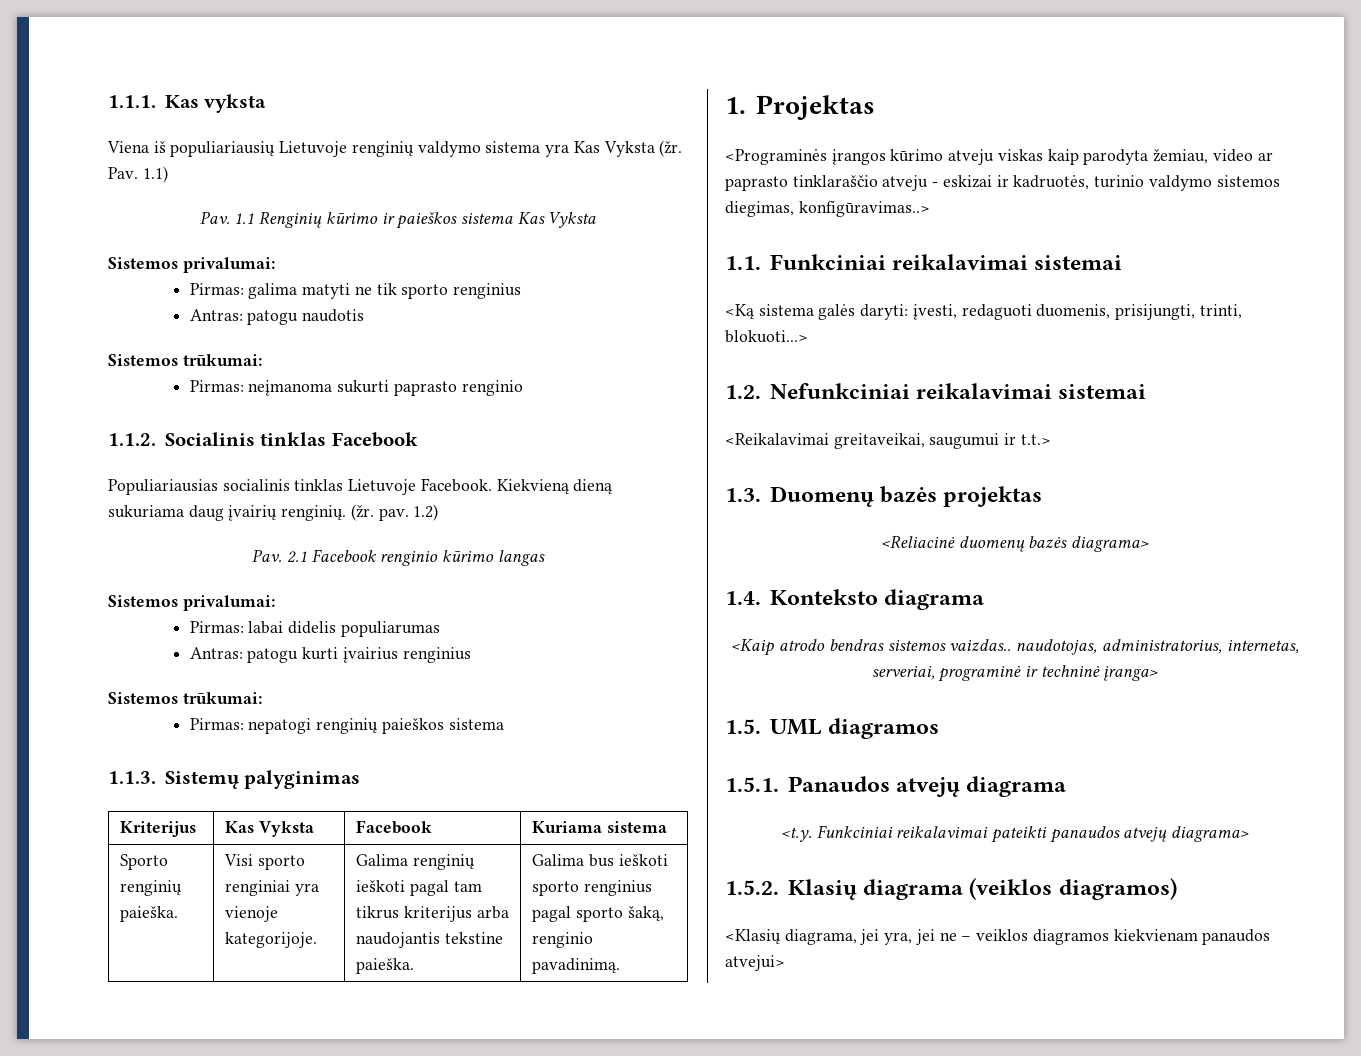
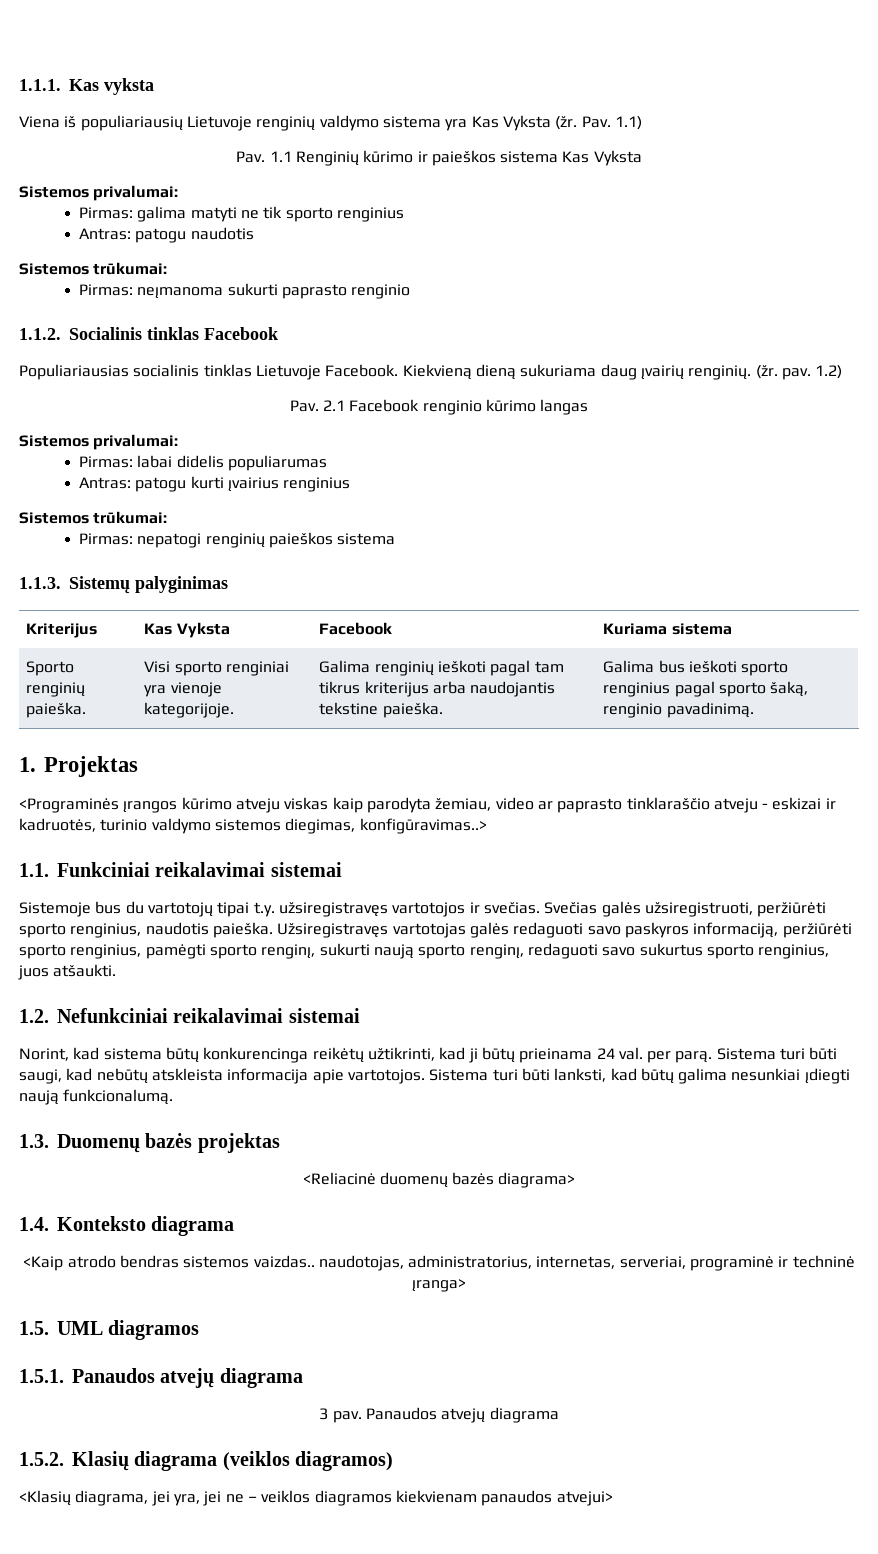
[725,304,1242,320] [725,330,808,343] [725,383,1147,399] [725,433,1051,449] <Ką sistema galės daryti: įvesti, redaguoti duomenis, prisijungti, trinti, blokuoti...> // 1.2. Nefunkciniai reikalavimai sistemai // <Reikalavimai greitaveikai, saugumui ir t.t.> -> [19,901,827,917] [19,922,852,938] [19,943,830,959] [18,964,117,980] [19,1008,360,1023] [19,1047,838,1063] [19,1068,850,1084] [19,1089,174,1105] Sistemoje bus du vartotojų tipai t.y. užsiregistravęs vartotojos ir svečias. Svečias galės užsiregistruoti, peržiūrėti sporto renginius, naudotis paieška. Užsiregistravęs vartotojas galės redaguoti savo paskyros informaciją, peržiūrėti sporto renginius, pamėgti sporto renginį, sukurti naują sporto renginį, redaguoti savo sukurtus sporto renginius, juos atšaukti. // 1.2. Nefunkciniai reikalavimai sistemai // Norint, kad sistema būtų konkurencinga reikėtų užtikrinti, kad ji būtų prieinama 24 val. per parą. Sistema turi būti saugi, kad nebūtų atskleista informacija apie vartotojos. Sistema turi būti lanksti, kad būtų galima nesunkiai įdiegti naują funkcionalumą.
[780,825,1250,843] <t.y. Funkciniai reikalavimai pateikti panaudos atvejų diagrama> -> [319,1407,559,1423] 3 pav. Panaudos atvejų diagrama

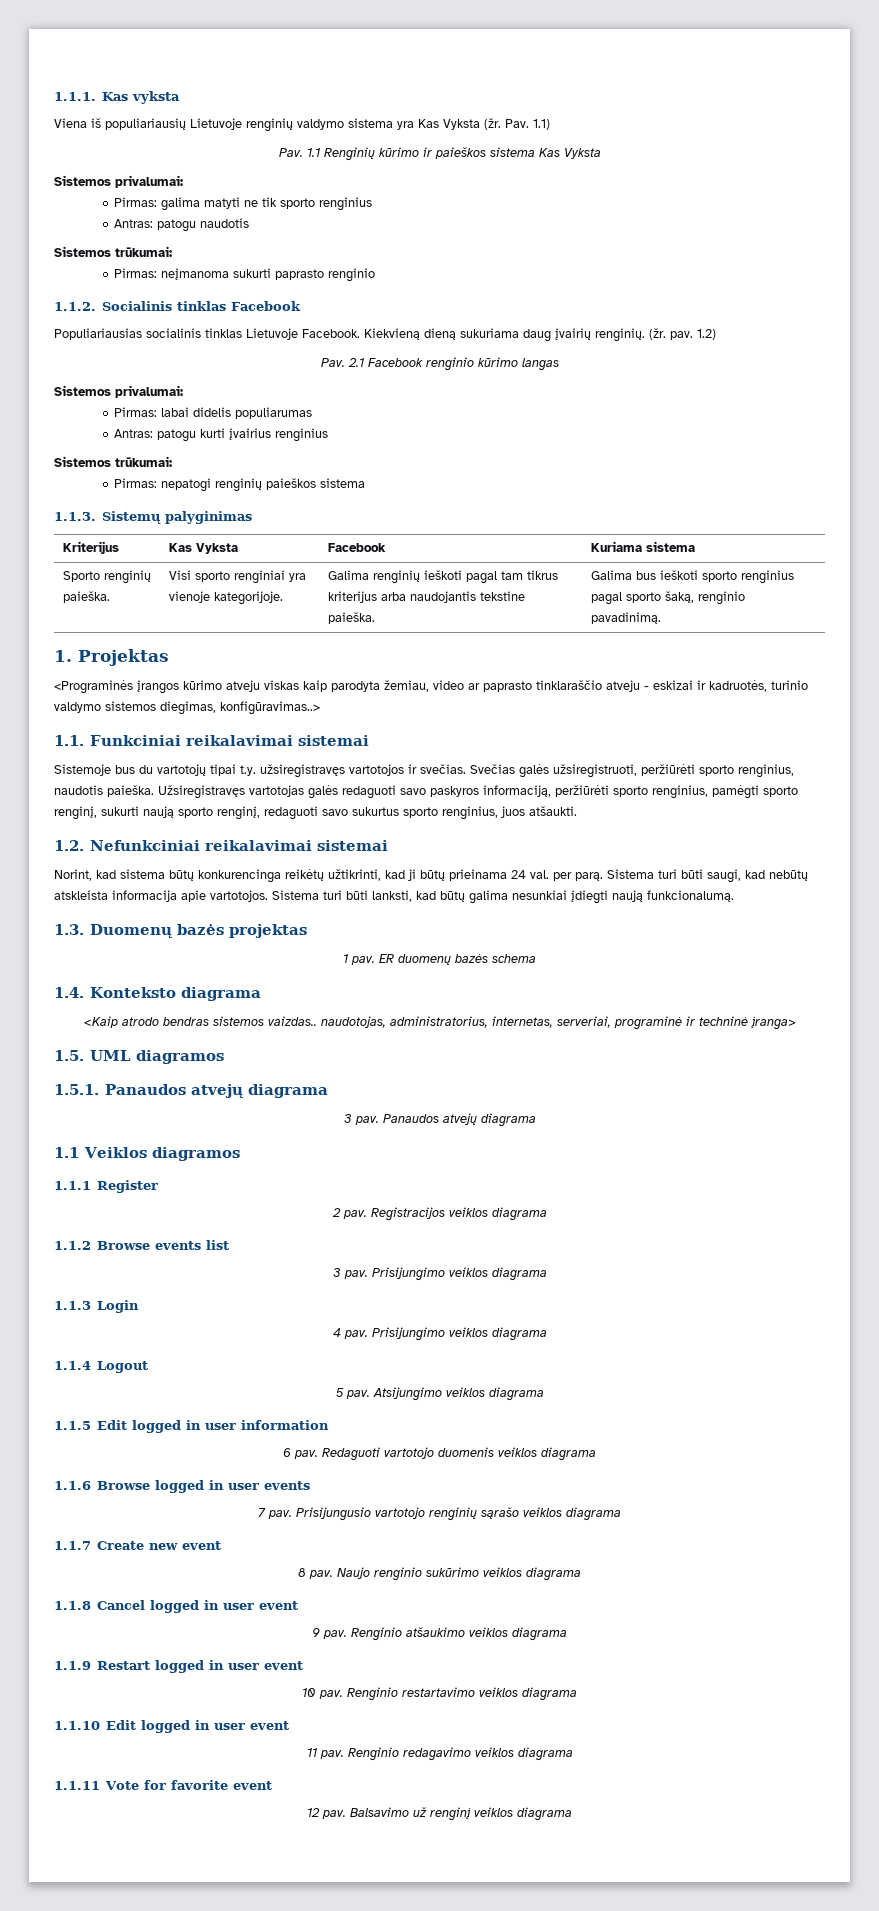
[302,1172,376,1185] <Reliacinė -> [343,954,394,965] 1 pav. ER
[498,1172,576,1188] diagrama> -> [492,954,536,963] schema
[19,1451,394,1471] [19,1490,613,1506] 1.5.2. Klasių diagrama (veiklos diagramos) // <Klasių diagrama, jei yra, jei ne – veiklos diagramos kiekvienam panaudos atvejui> -> [54,1147,241,1161] [54,1180,159,1193] [331,1207,547,1221] [54,1240,230,1250] [332,1267,547,1281] [54,1300,140,1313] [332,1327,547,1341] [54,1361,149,1373] [335,1387,544,1401] [54,1420,330,1433] [283,1447,596,1461] [54,1480,311,1493] [258,1507,621,1521] [54,1541,222,1550] [298,1567,581,1581] [54,1600,299,1613] [312,1627,567,1641] [54,1660,304,1673] [302,1687,577,1701] [54,1720,290,1733] [306,1747,573,1761] [54,1780,273,1790] [307,1807,572,1821] 1.1 Veiklos diagramos // 1.1.1 Register // 2 pav. Registracijos veiklos diagrama // 1.1.2 Browse events list // 3 pav. Prisijungimo veiklos diagrama // 1.1.3 Login // 4 pav. Prisijungimo veiklos diagrama // 1.1.4 Logout // 5 pav. Atsijungimo veiklos diagrama // 1.1.5 Edit logged in user information // 6 pav. Redaguoti vartotojo duomenis veiklos diagrama // 1.1.6 Browse logged in user events // 7 pav. Prisijungusio vartotojo renginių sąrašo veiklos diagrama // 1.1.7 Create new event // 8 pav. Naujo renginio sukūrimo veiklos diagrama // 1.1.8 Cancel logged in user event // 9 pav. Renginio atšaukimo veiklos diagrama // 1.1.9 Restart logged in user event // 10 pav. Renginio restartavimo veiklos diagrama // 1.1.10 Edit logged in user event // 11 pav. Renginio redagavimo veiklos diagrama // 1.1.11 Vote for favorite event // 12 pav. Balsavimo už renginį veiklos diagrama

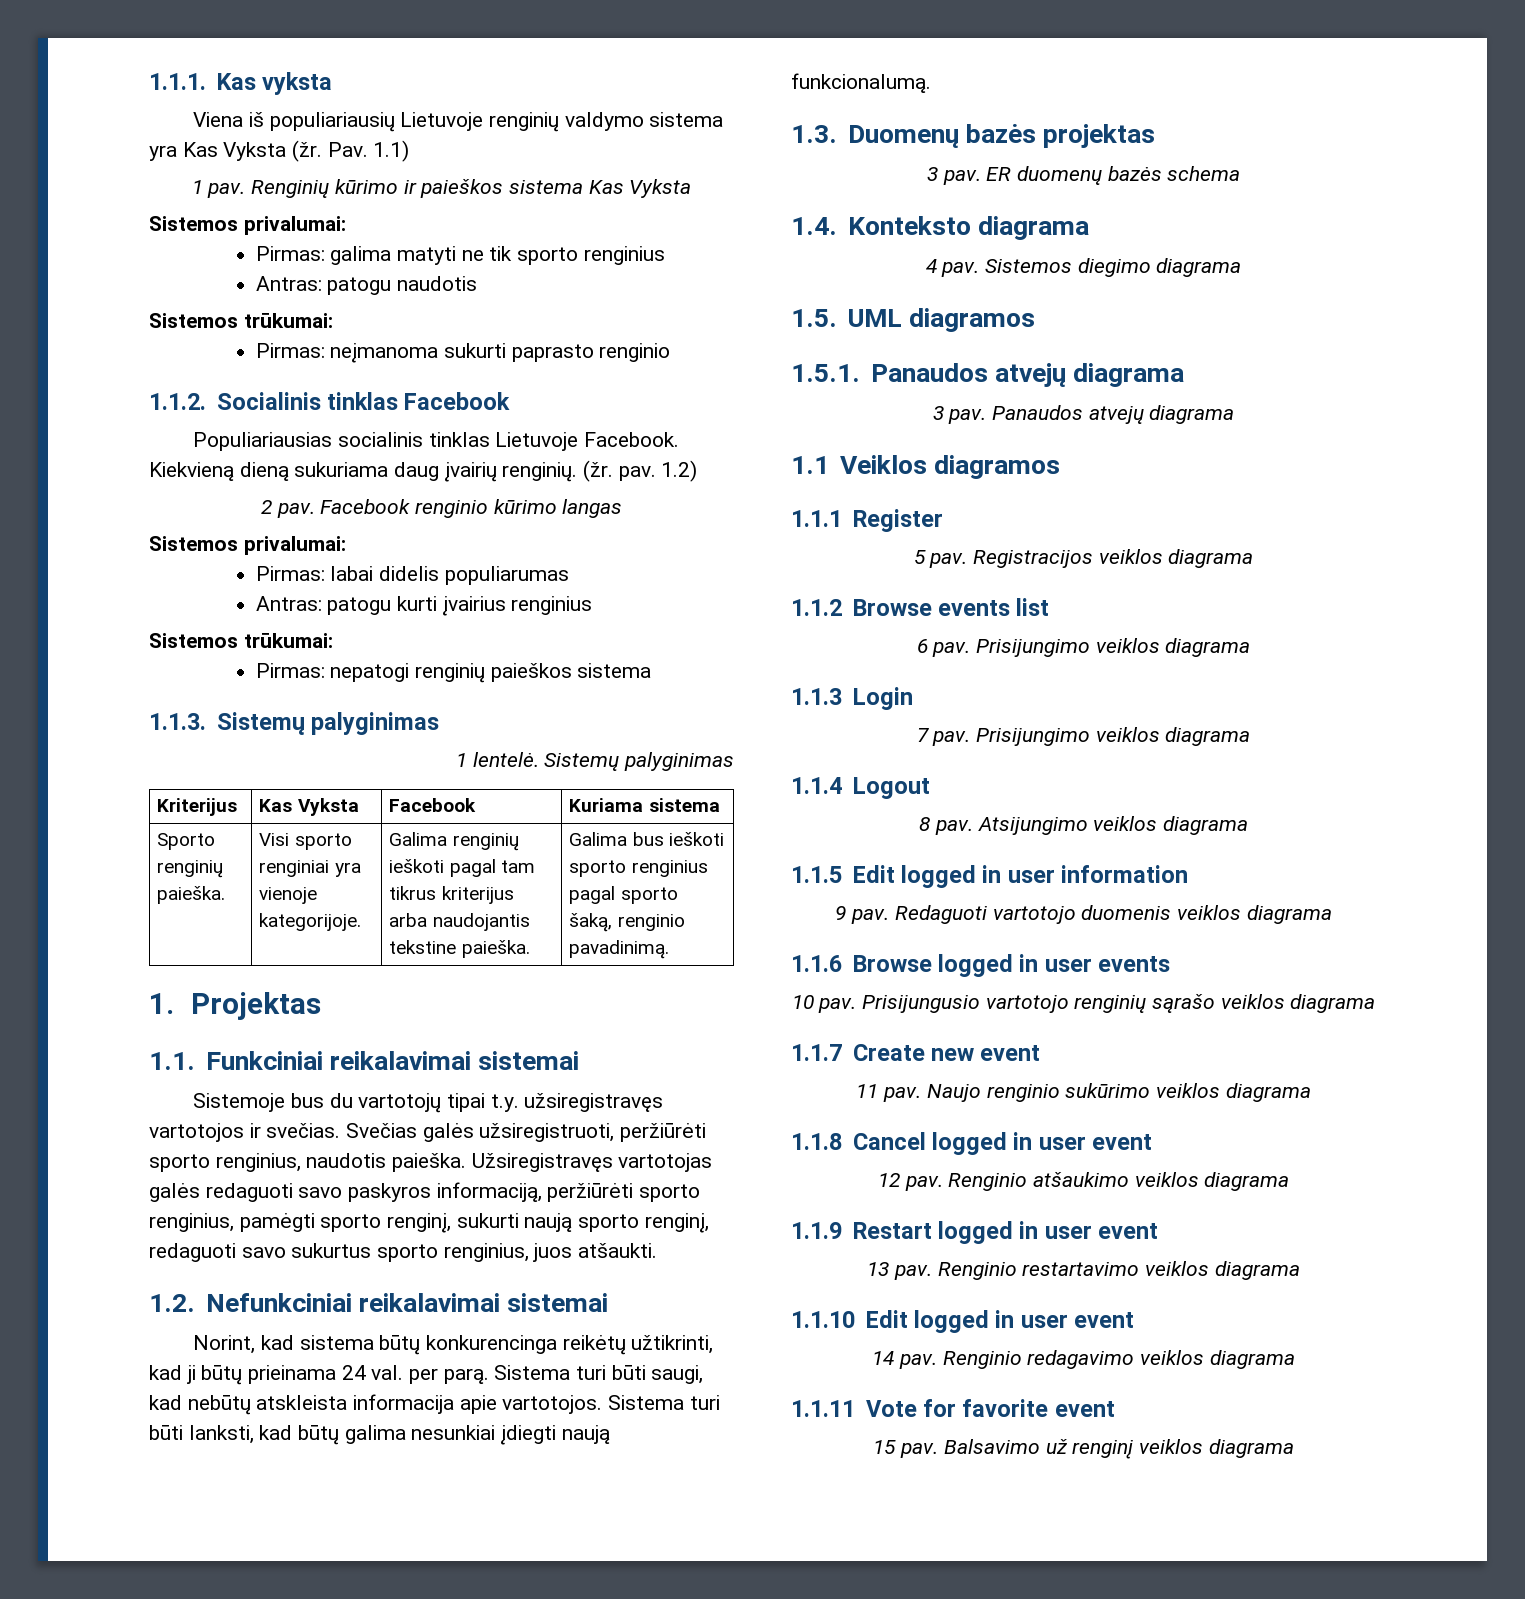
[278,148,320,157] Pav. 1.1 -> [191,180,246,198] 1 pav.
[320,358,364,367] Pav. 2.1 -> [260,500,315,518] 2 pav.
(253, 517) none -> [455,752,734,771] // 1 lentelė. Sistemų palyginimas
[54,680,808,694] [54,701,320,715] // <Programinės įrangos kūrimo atveju viskas kaip parodyta žemiau, video ar paprasto tinklaraščio atveju - eskizai ir kadruotės, turinio valdymo sistemos diegimas, konfigūravimas..> -> (321, 1006) none
[343,954,348,963] 1 -> [926,167,938,181] 3
[83,1016,796,1030] <Kaip atrodo bendras sistemos vaizdas.. naudotojas, administratorius, internetas, serveriai, programinė ir techninė įranga> -> [925,258,1242,277] 4 pav. Sistemos diegimo diagrama
[331,1208,341,1217] 2 -> [913,550,926,564] 5
[332,1268,341,1277] 3 -> [916,639,928,653] 6
[332,1328,341,1337] 4 -> [916,728,929,742] 7
[335,1388,344,1397] 5 -> [919,817,931,831] 8
[283,1448,291,1457] 6 -> [835,906,847,920] 9
[258,1508,266,1517] 7 -> [791,995,814,1009] 10
[298,1568,306,1577] 8 -> [856,1084,879,1098] 11
[312,1628,320,1637] 9 -> [877,1173,900,1187] 12
[302,1688,316,1697] 10 -> [867,1262,890,1276] 13
[306,1748,317,1757] 11 -> [872,1351,895,1365] 14
[307,1808,320,1817] 12 -> [873,1440,897,1454] 15

